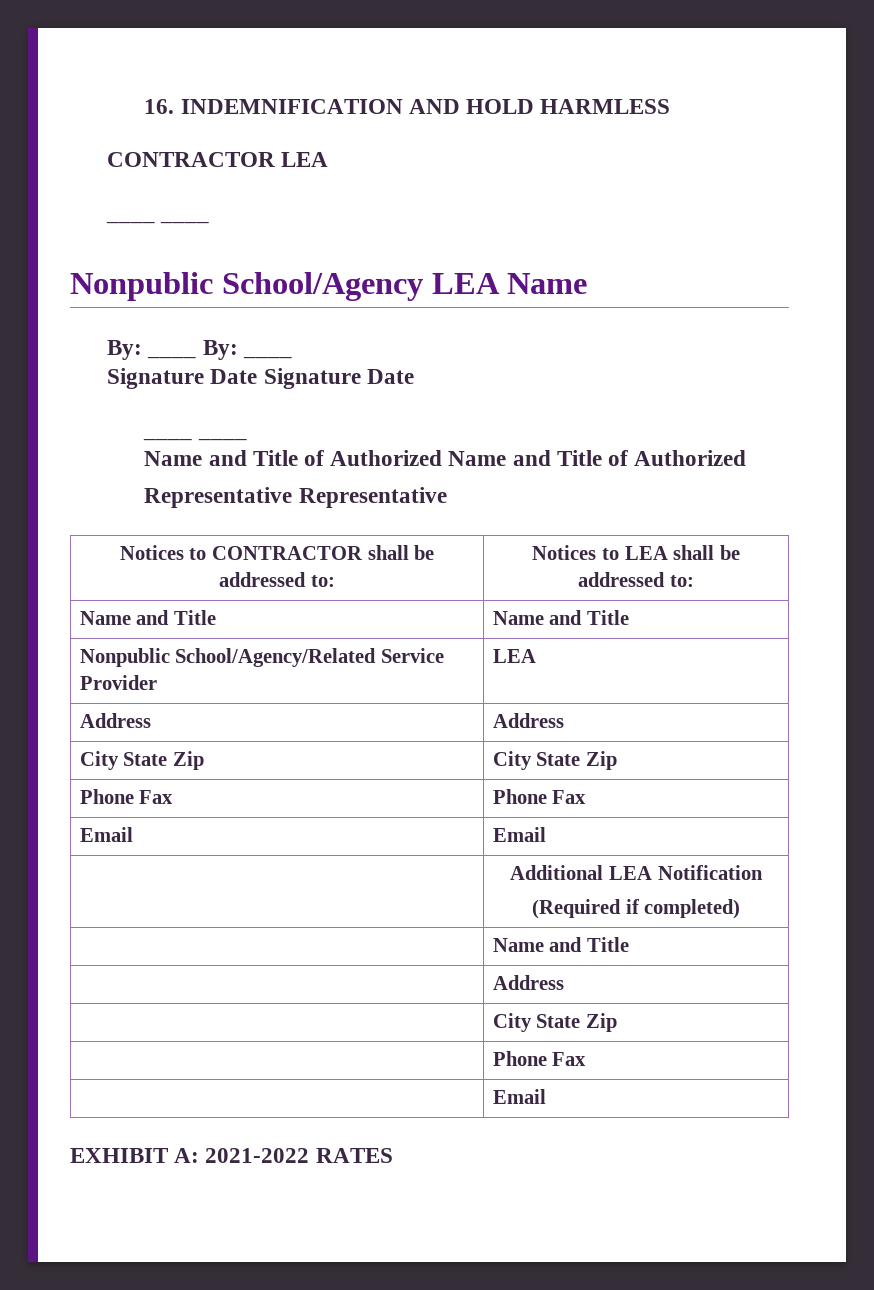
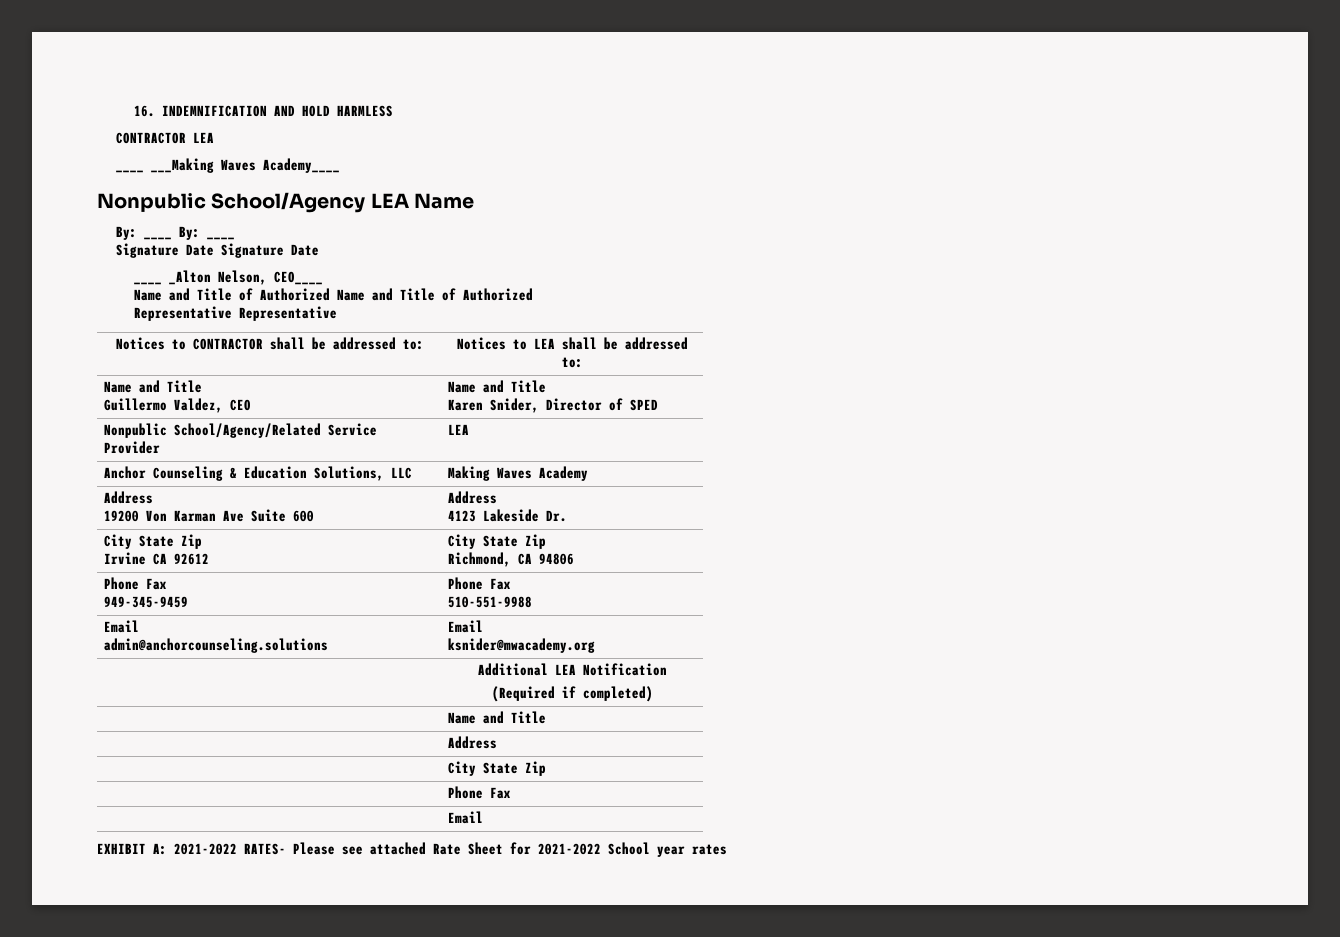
[160,220,210,224] ____ -> [150,158,340,173] ___Making Waves Academy____
[197,437,247,441] ____ -> [169,270,324,285] _Alton Nelson, CEO____
[492,610,629,625] | Name and Title -> [103,398,251,413] [447,380,546,393] [447,398,658,413] // Guillermo Valdez, CEO | Name and Title // Karen Snider, Director of SPED
[79,713,151,728] [492,713,564,728] [79,751,204,770] [492,751,617,770] [79,789,174,804] [492,789,587,804] [79,827,133,842] [492,827,546,842] Address | Address // City State Zip | City State Zip // Phone Fax | Phone Fax // Email | Email -> [103,466,412,481] [447,466,588,481] [103,491,153,504] [103,509,314,522] [447,491,497,504] [447,509,567,522] [103,534,202,549] [103,552,209,565] [447,534,546,549] [447,552,574,567] [103,577,167,590] [103,596,188,608] [447,577,511,590] [447,596,532,608] [103,620,139,633] [103,638,328,653] [447,620,483,633] [447,638,595,653] Anchor Counseling & Education Solutions, LLC | Making Waves Academy // Address // 19200 Von Karman Ave Suite 600 | Address // 4123 Lakeside Dr. // City State Zip // Irvine CA 92612 | City State Zip // Richmond, CA 94806 // Phone Fax // 949-345-9459 | Phone Fax // 510-551-9988 // Email // admin@anchorcounseling.solutions | Email // ksnider@mwacademy.org
[315,1148,393,1163] RATES -> [244,842,727,857] RATES- Please see attached Rate Sheet for 2021-2022 School year rates

